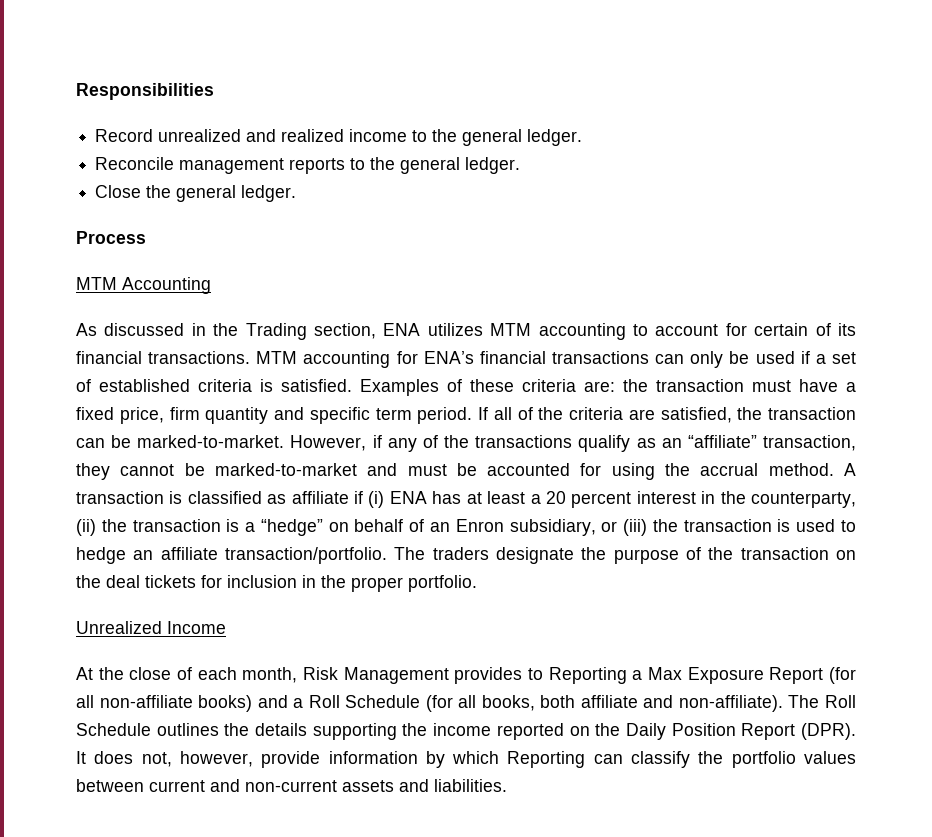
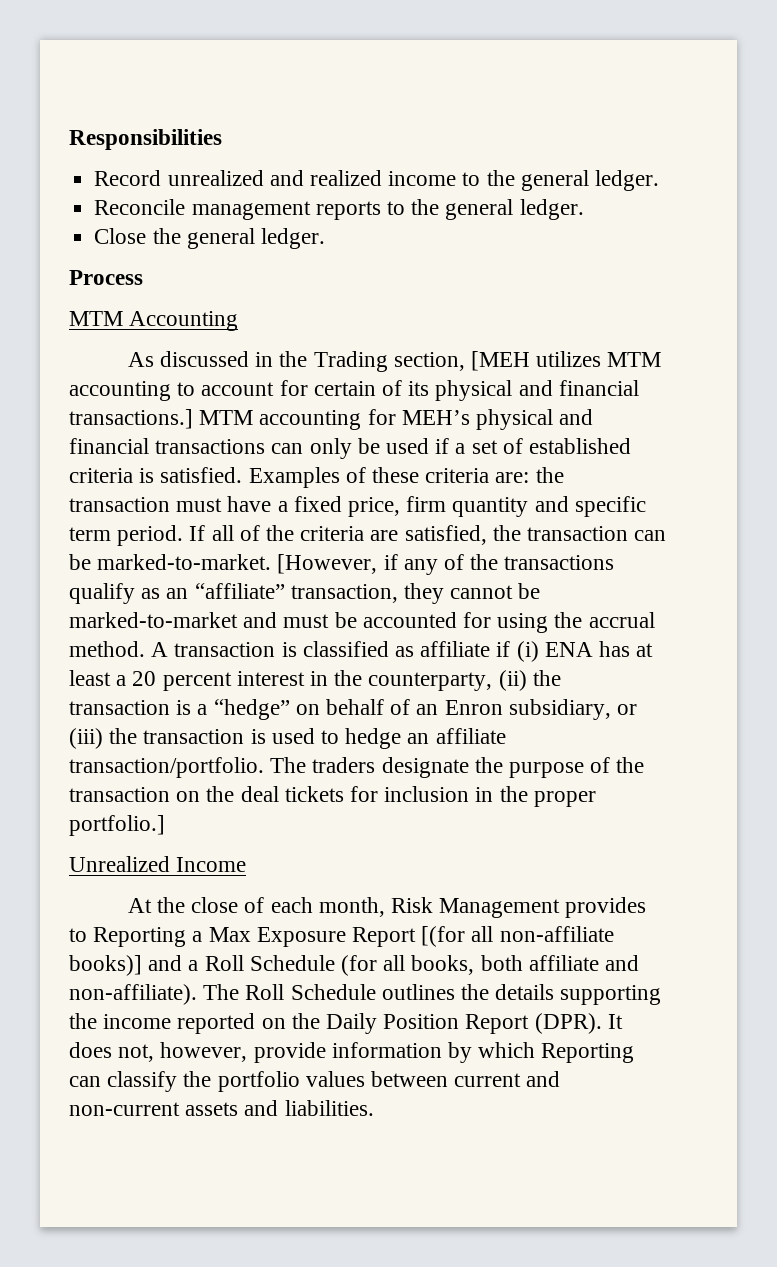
[383,323,421,336] ENA -> [470,351,530,371] [MEH
[76,351,474,368] financial transactions. MTM accounting for ENA’s -> [435,380,639,401] [69,409,594,430] physical and financial transactions.] MTM accounting for MEH’s physical and
[290,435,367,451] However, -> [277,554,378,574] [However,
[408,575,477,592] portfolio. -> [69,815,165,836] portfolio.]
[828,667,856,684] (for -> [421,926,466,947] [(for
[198,695,253,712] books) -> [69,955,142,976] books)]

